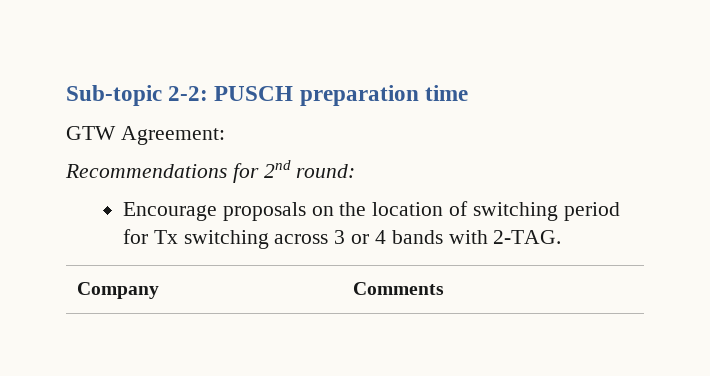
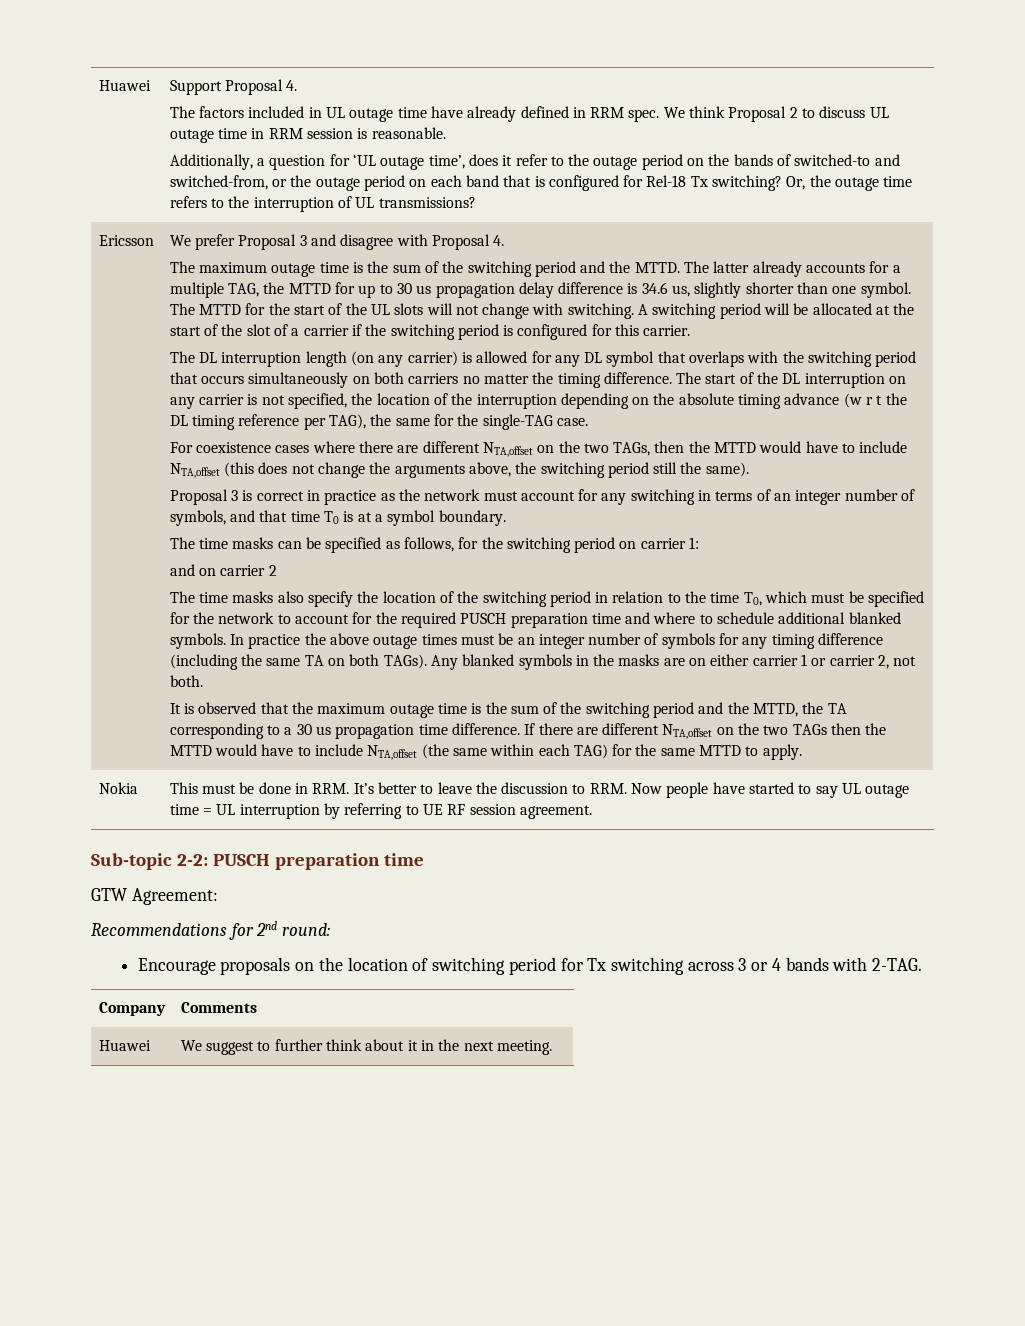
(66, 95) none -> [98,80,151,91] [169,79,298,95] [169,106,889,122] [169,127,446,143] [169,154,900,170] [169,175,913,191] [169,196,476,212] [98,235,154,246] [169,234,505,250] [169,261,901,277] [169,282,911,298] [169,303,915,319] [169,324,691,340] [169,351,917,367] [169,372,907,388] [169,393,907,409] [169,414,588,430] [169,441,908,457] [169,462,749,478] [169,489,916,505] [169,510,506,526] [169,537,700,553] [169,564,277,576] [169,591,925,607] [169,612,901,628] [169,633,884,649] [169,654,917,670] [169,675,203,687] [169,702,847,718] [169,723,887,739] [169,744,802,760] [98,782,138,794] [169,782,910,798] [169,803,592,819] Huawei | Support Proposal 4. // The factors included in UL outage time have already defined in RRM spec. We think Proposal 2 to discuss UL outage time in RRM session is reasonable. // Additionally, a question for ‘UL outage time’, does it refer to the outage period on the bands of switched-to and switched-from, or the outage period on each band that is configured for Rel-18 Tx switching? Or, the outage time refers to the interruption of UL transmissions? // Ericsson | We prefer Proposal 3 and disagree with Proposal 4. // The maximum outage time is the sum of the switching period and the MTTD. The latter already accounts for a multiple TAG, the MTTD for up to 30 us propagation delay difference is 34.6 us, slightly shorter than one symbol. The MTTD for the start of the UL slots will not change with switching. A switching period will be allocated at the start of the slot of a carrier if the switching period is configured for this carrier. // The DL interruption length (on any carrier) is allowed for any DL symbol that overlaps with the switching period that occurs simultaneously on both carriers no matter the timing difference. The start of the DL interruption on any carrier is not specified, the location of the interruption depending on the absolute timing advance (w r t the DL timing reference per TAG), the same for the single-TAG case. // For coexistence cases where there are different NTA,offset on the two TAGs, then the MTTD would have to include NTA,offset (this does not change the arguments above, the switching period still the same). // Proposal 3 is correct in practice as the network must account for any switching in terms of an integer number of symbols, and that time T0 is at a symbol boundary. // The time masks can be specified as follows, for the switching period on carrier 1: // and on carrier 2 // The time masks also specify the location of the switching period in relation to the time T0, which must be specified for the network to account for the required PUSCH preparation time and where to schedule additional blanked symbols. In practice the above outage times must be an integer number of symbols for any timing difference (including the same TA on both TAGs). Any blanked symbols in the masks are on either carrier 1 or carrier 2, not both. // It is observed that the maximum outage time is the sum of the switching period and the MTTD, the TA corresponding to a 30 us propagation time difference. If there are different NTA,offset on the two TAGs then the MTTD would have to include NTA,offset (the same within each TAG) for the same MTTD to apply. // Nokia | This must be done in RRM. It’s better to leave the discussion to RRM. Now people have started to say UL outage time = UL interruption by referring to UE RF session agreement. //
(445, 288) none -> [98,1040,151,1051] [180,1039,552,1055] // Huawei | We suggest to further think about it in the next meeting.

